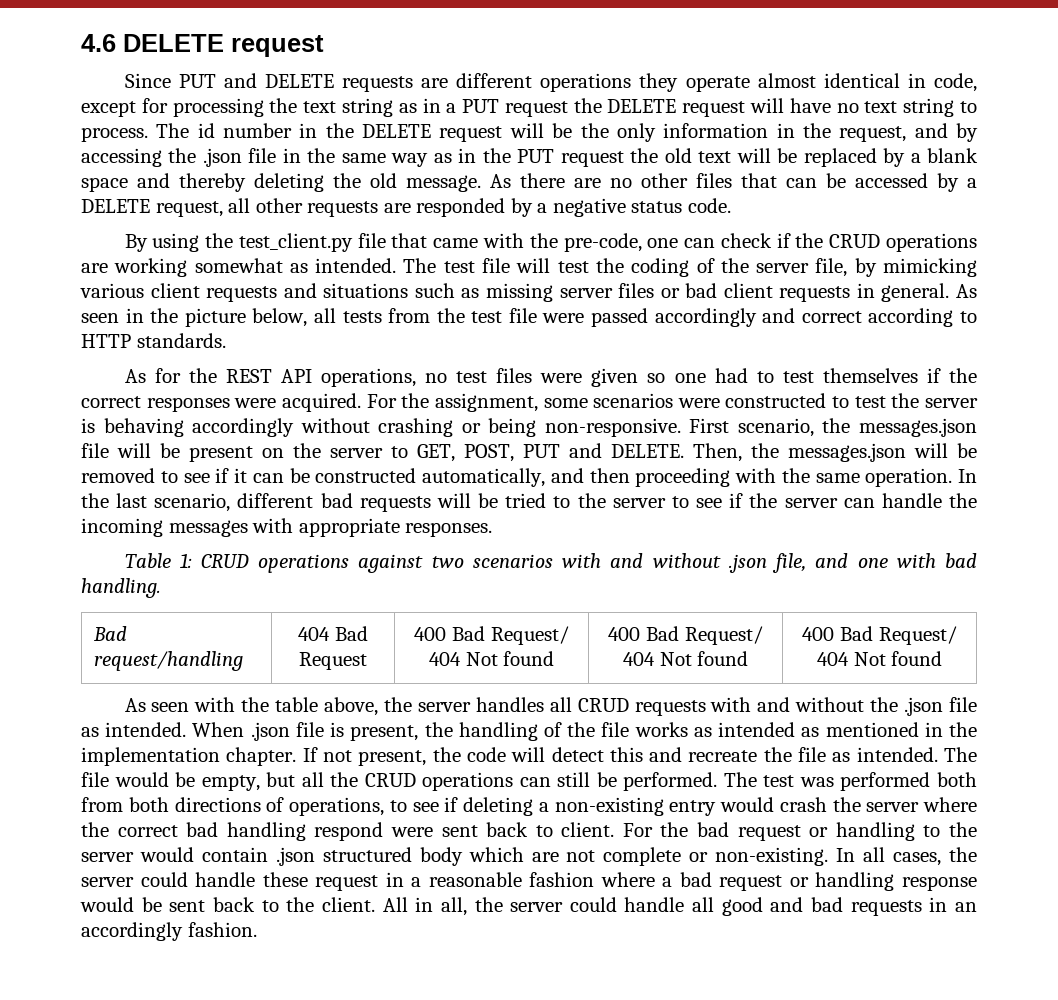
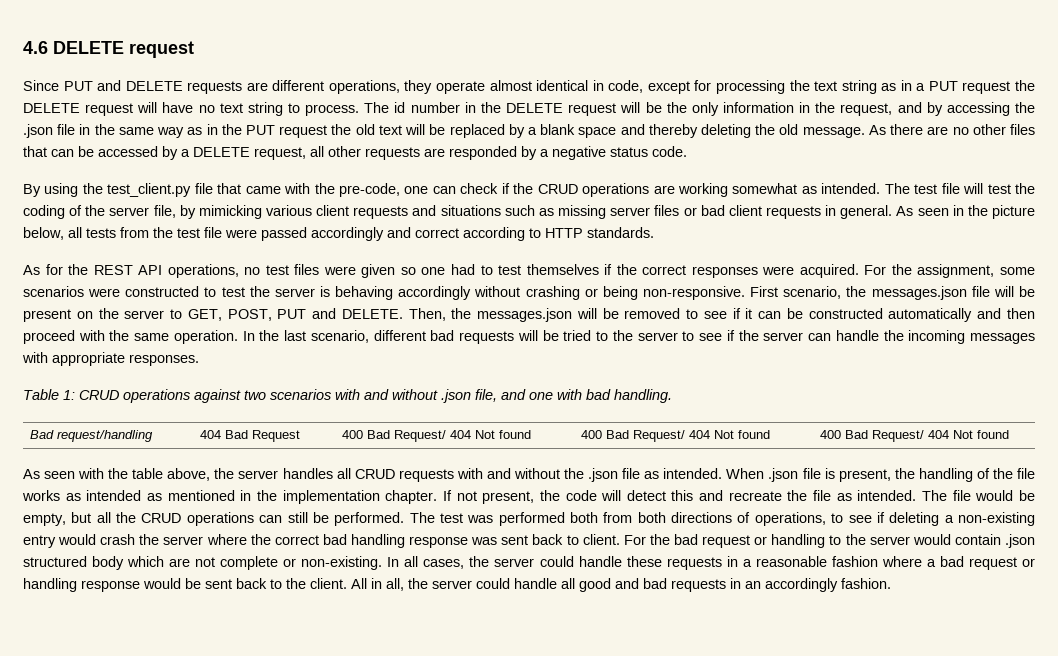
[540,73,632,92] operations -> [328,80,400,94] operations,
[422,468,545,487] automatically, -> [888,308,973,322] automatically
[635,468,731,487] proceeding -> [23,330,75,344] proceed
[314,822,433,841] respond were -> [409,536,498,548] response was
[315,875,379,891] request -> [666,557,722,570] requests

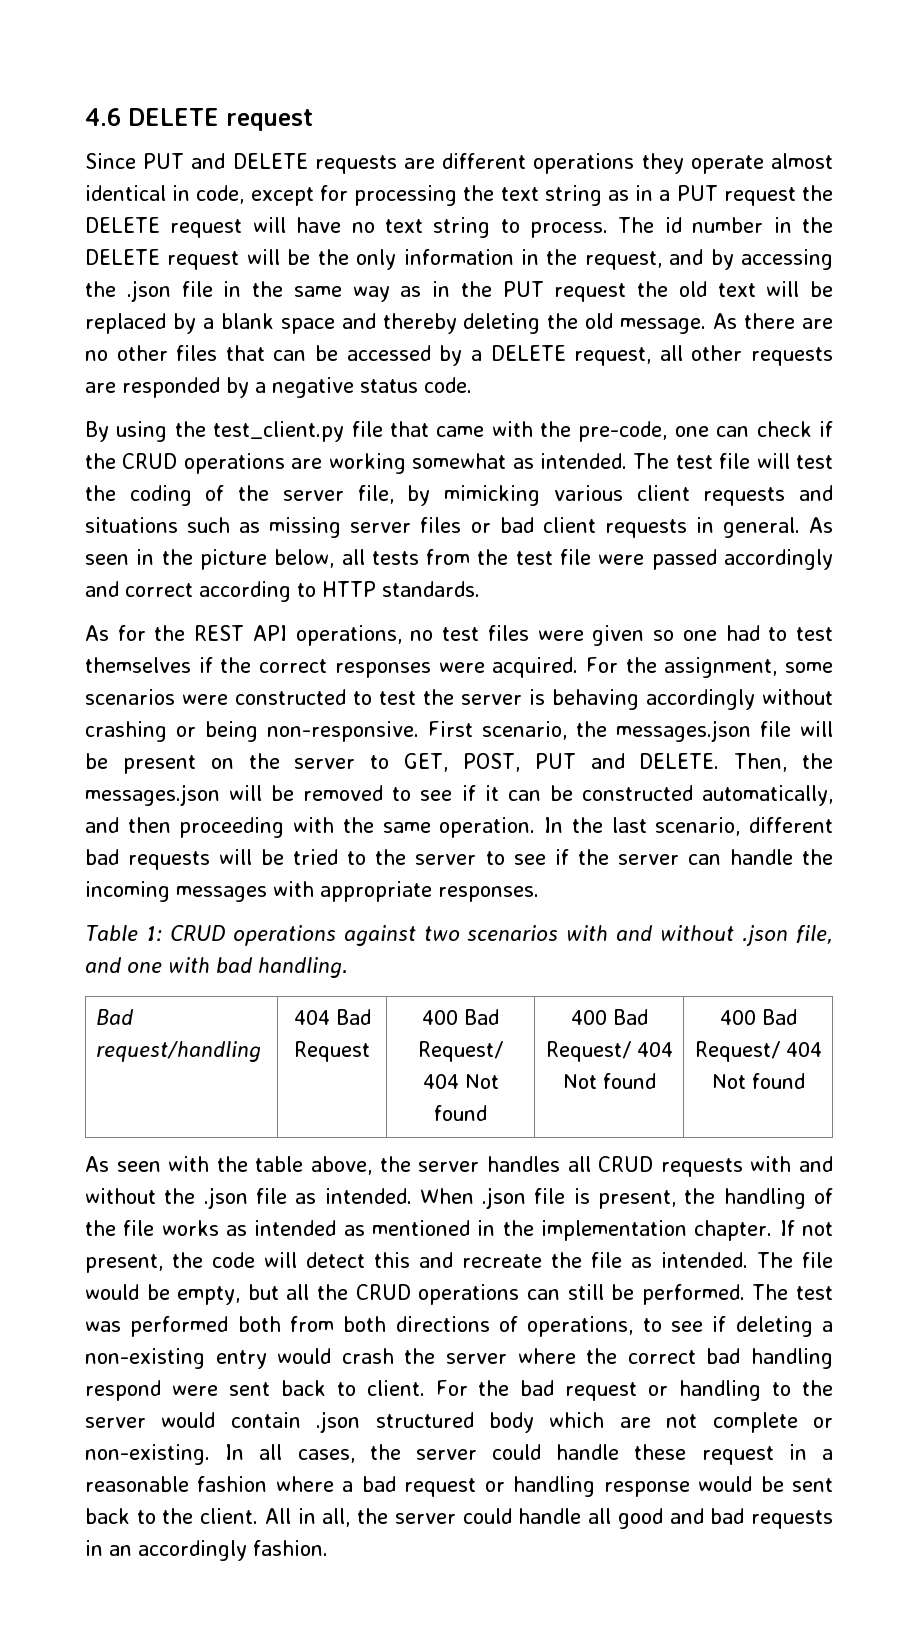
[328,80,400,94] operations, -> [533,153,635,174] operations
[888,308,973,322] automatically -> [701,785,833,806] automatically,
[23,330,75,344] proceed -> [179,817,285,838] proceeding
[409,536,498,548] response was -> [85,1380,218,1401] respond were
[666,557,722,570] requests -> [701,1446,774,1465] request

